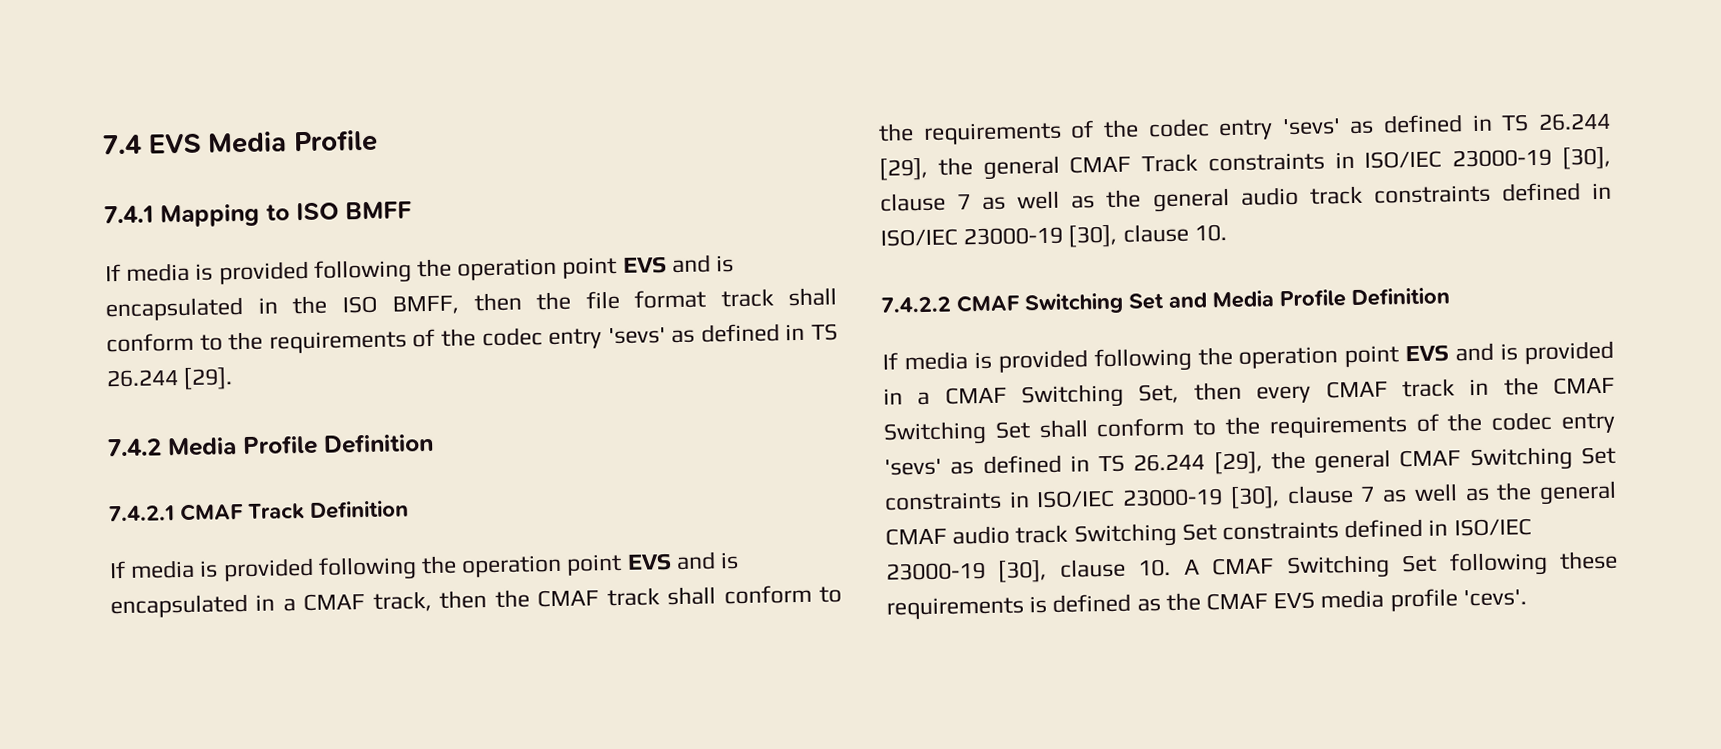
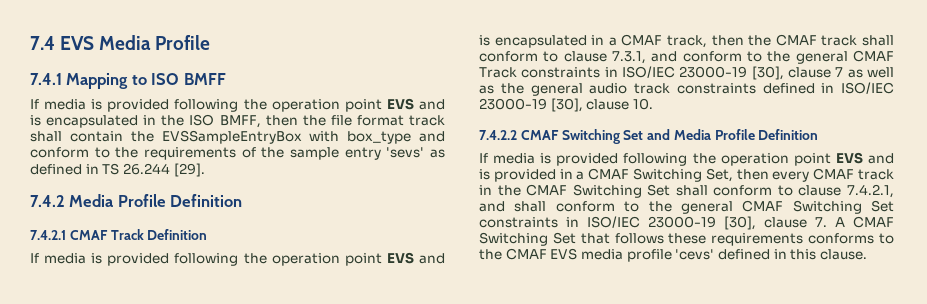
[106,327,543,354] conform to the requirements of the codec -> [69,130,445,144] [30,147,339,160] contain the EVSSampleEntryBox with box_type and conform to the requirements of the sample
[878,112,1611,145] [879,157,928,181] the requirements of the codec entry 'sevs' as defined in TS 26.244 [29], -> [563,51,762,64] clause 7.3.1, and conform to
[1225,411,1616,439] [884,451,1263,476] the requirements of the codec entry 'sevs' as defined in TS 26.244 [29], -> [798,184,894,198] [479,201,640,212] clause 7.4.2.1, and shall conform to
[1360,480,1617,505] [885,518,1532,548] [886,550,1618,583] [886,593,1161,620] 7 as well as the general CMAF audio track Switching Set constraints defined in ISO/IEC 23000-19 [30], clause 10. A CMAF Switching Set following these requirements is defined as -> [815,216,894,228] [479,232,894,246] 7. A CMAF Switching Set that follows these requirements conforms to
[1462,589,1527,607] 'cevs'. -> [675,249,867,260] 'cevs' defined in this clause.

